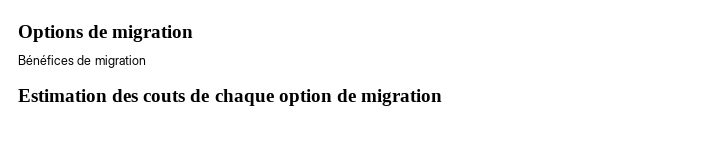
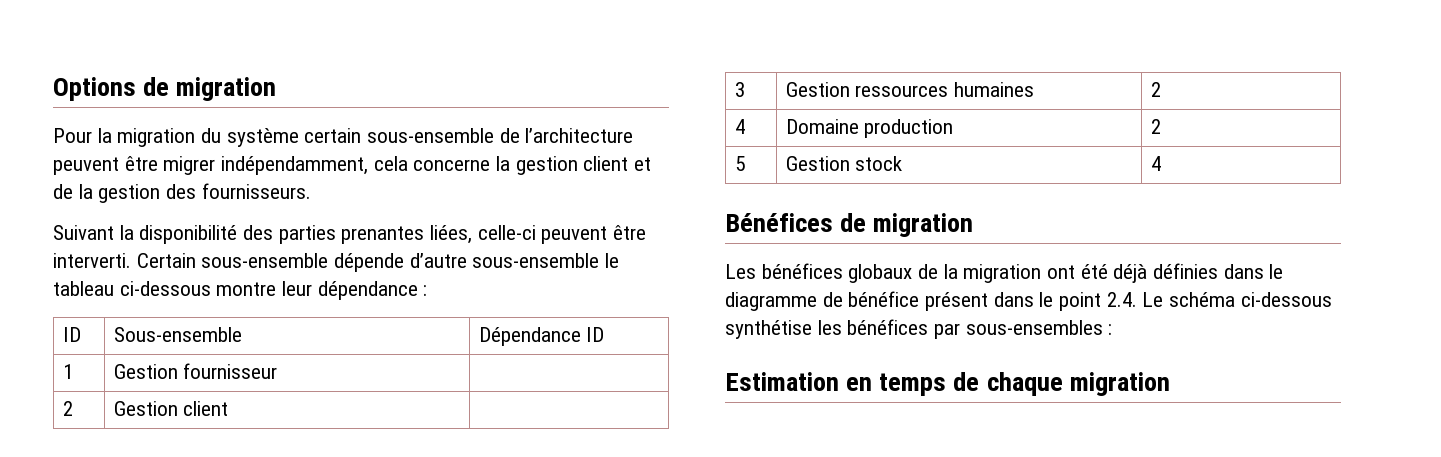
[18,55,146,68] [18,89,356,106] Bénéfices de migration // Estimation des couts de chaque option de -> [53,128,634,147] [53,156,652,175] [53,183,311,203] [53,225,647,244] [53,253,620,272] [53,281,428,300] [62,327,81,342] [113,327,242,342] [478,327,605,346] [62,364,73,379] [113,363,278,379] [62,401,73,416] [113,401,229,416] [734,82,745,97] [785,82,1035,97] [1150,82,1161,97] [734,119,745,134] [785,119,954,138] [1150,119,1161,134] [734,156,745,171] [785,156,903,171] [1150,156,1161,171] [725,213,974,237] [725,263,1284,283] [725,291,1332,311] [725,319,1113,339] [725,372,1063,396] Pour la migration du système certain sous-ensemble de l’architecture peuvent être migrer indépendamment, cela concerne la gestion client et de la gestion des fournisseurs. // Suivant la disponibilité des parties prenantes liées, celle-ci peuvent être interverti. Certain sous-ensemble dépende d’autre sous-ensemble le tableau ci-dessous montre leur dépendance : // ID | Sous-ensemble | Dépendance ID // 1 | Gestion fournisseur | // 2 | Gestion client | // 3 | Gestion ressources humaines | 2 // 4 | Domaine production | 2 // 5 | Gestion stock | 4 // Bénéfices de migration // Les bénéfices globaux de la migration ont été déjà définies dans le diagramme de bénéfice présent dans le point 2.4. Le schéma ci-dessous synthétise les bénéfices par sous-ensembles : // Estimation en temps de chaque

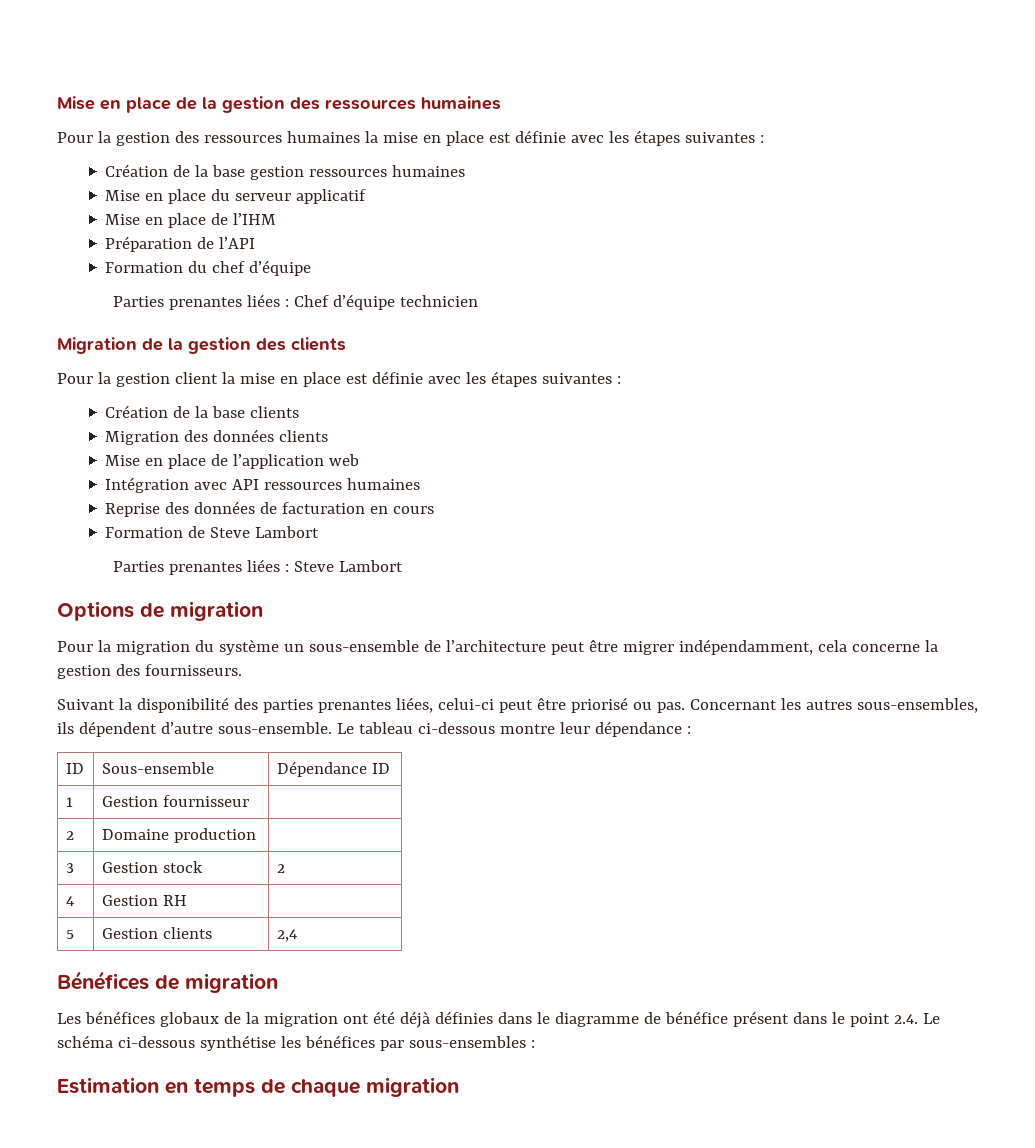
(53, 89) none -> [57,96,501,113] [57,130,764,146] [105,164,466,180] [105,189,367,204] [105,213,277,228] [105,236,256,252] [105,260,312,276] [113,294,479,310] [57,337,346,354] [57,371,621,387] [105,405,300,418] [105,429,329,445] [105,454,360,469] [105,477,421,493] [105,501,435,517] [105,526,320,538] [113,559,404,575] Mise en place de la gestion des ressources humaines // Pour la gestion des ressources humaines la mise en place est définie avec les étapes suivantes : // Création de la base gestion ressources humaines // Mise en place du serveur applicatif // Mise en place de l’IHM // Préparation de l’API // Formation du chef d’équipe // Parties prenantes liées : Chef d’équipe technicien // Migration de la gestion des clients // Pour la gestion client la mise en place est définie avec les étapes suivantes : // Création de la base clients // Migration des données clients // Mise en place de l’application web // Intégration avec API ressources humaines // Reprise des données de facturation en cours // Formation de Steve Lambort // Parties prenantes liées : Steve Lambort //
[304,128,362,143] certain -> [283,644,304,652] un
[53,157,119,175] peuvent -> [550,642,585,655] peut
[583,156,652,171] [53,184,161,203] client et de la gestion -> (111, 672) none
[477,225,647,244] [53,253,620,272] celle-ci peuvent être interverti. Certain sous-ensemble dépende d’autre sous-ensemble le -> [437,697,978,713] [57,721,354,737] celui-ci peut être priorisé ou pas. Concernant les autres sous-ensembles, ils dépendent d’autre sous-ensemble. Le
[113,401,229,416] Gestion client -> [101,828,256,843] Domaine production
[855,82,1035,97] ressources humaines -> [162,861,203,873] stock
[785,119,954,138] [1150,119,1161,134] Domaine production | 2 -> [101,895,187,906] Gestion RH |
[855,156,903,171] [1150,156,1161,171] stock | 4 -> [162,927,212,939] [276,929,297,942] clients | 2,4

